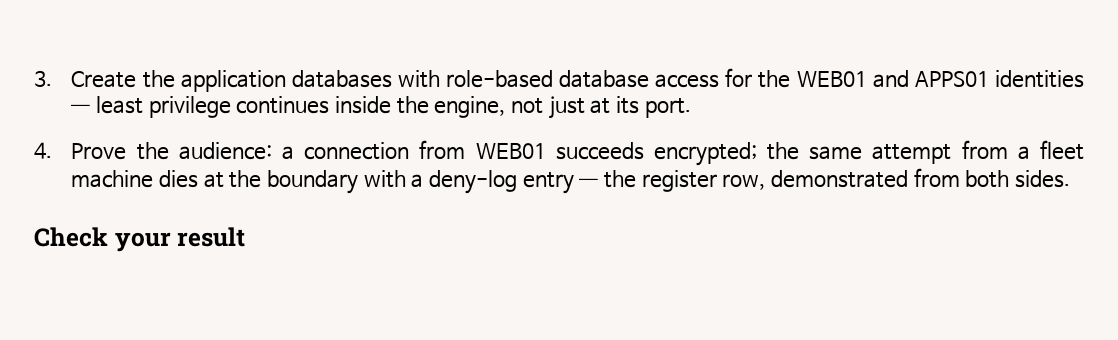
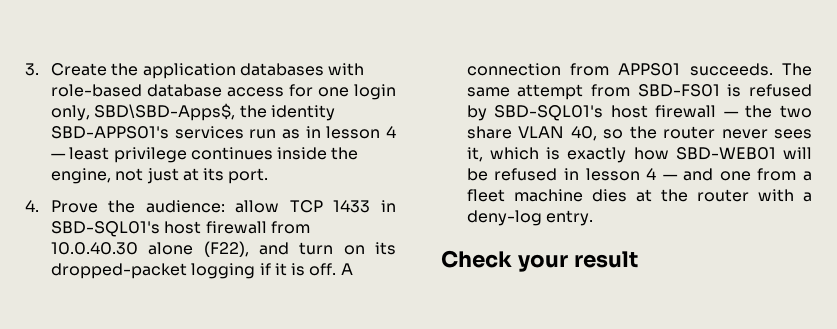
[758,70,1084,88] the WEB01 and APPS01 identities -> [317,84,396,100] [50,103,335,121] [50,126,396,139] one login only, SBD\SBD-Apps$, the identity SBD-APPS01's services run as in lesson 4
[281,140,952,166] a connection from WEB01 succeeds encrypted; the same attempt -> [235,200,396,213] [50,221,310,237] [50,241,396,257] [50,263,353,279] [466,63,812,76] [466,84,812,100] [466,105,812,121] [466,126,812,141] [466,147,812,163] [466,168,751,181] allow TCP 1433 in SBD-SQL01's host firewall from 10.0.40.30 alone (F22), and turn on its dropped-packet logging if it is off. A connection from APPS01 succeeds. The same attempt from SBD-FS01 is refused by SBD-SQL01's host firewall — the two share VLAN 40, so the router never sees it, which is exactly how SBD-WEB01 will be refused in lesson 4 — and one
[267,170,359,194] boundary -> [696,189,749,202] router
[522,168,1071,194] entry — the register row, demonstrated from both sides. -> [546,210,594,226] entry.

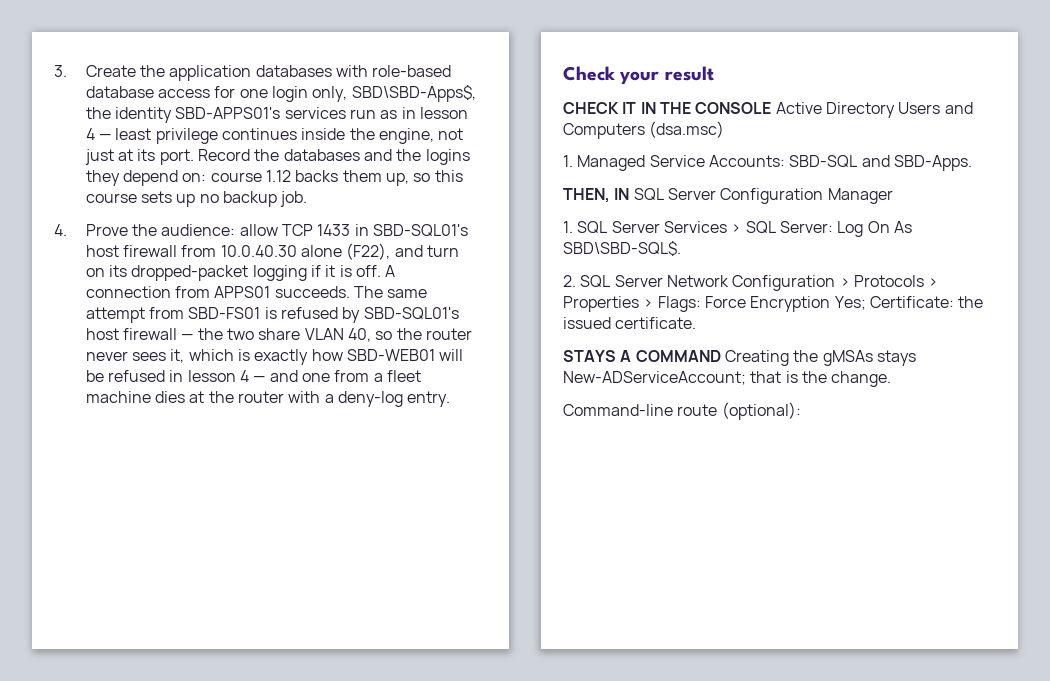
(269, 176) none -> [197,149,470,165] [85,170,463,186] [85,191,308,207] Record the databases and the logins they depend on: course 1.12 backs them up, so this course sets up no backup job.
(638, 259) none -> [563,102,973,118] [563,121,725,139] [563,155,972,171] [563,188,893,204] [563,221,912,237] [563,241,681,256] [563,275,939,291] [563,296,984,312] [563,317,697,329] [563,350,916,366] [563,371,892,387] [563,402,801,420] // CHECK IT IN THE CONSOLE Active Directory Users and Computers (dsa.msc) // 1. Managed Service Accounts: SBD-SQL and SBD-Apps. // THEN, IN SQL Server Configuration Manager // 1. SQL Server Services > SQL Server: Log On As SBD\SBD-SQL$. // 2. SQL Server Network Configuration > Protocols > Properties > Flags: Force Encryption Yes; Certificate: the issued certificate. // STAYS A COMMAND Creating the gMSAs stays New-ADServiceAccount; that is the change. // Command-line route (optional):

